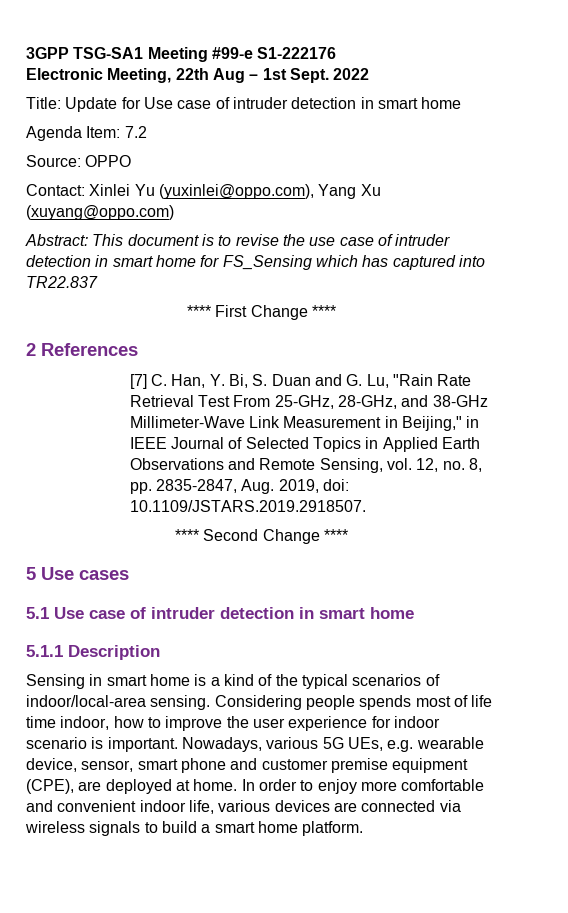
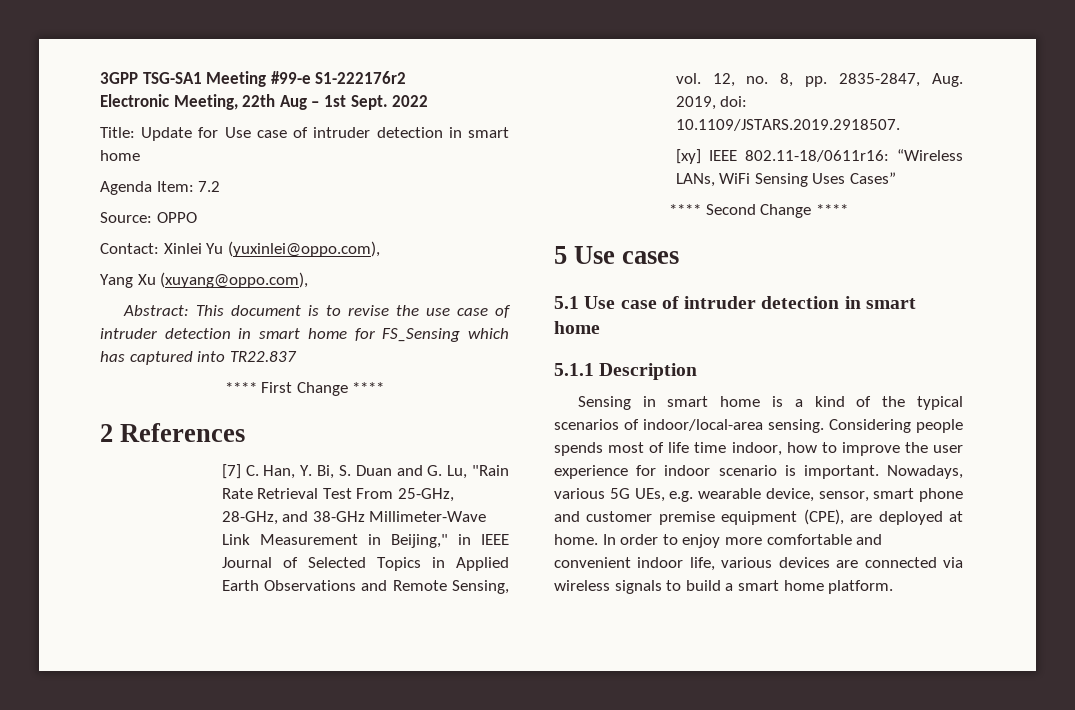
[257,47,337,59] S1-222176 -> [315,71,407,84] S1-222176r2
(314, 191) none -> (380, 249) //
[26,205,174,220] (xuyang@oppo.com) -> [160,272,309,288] (xuyang@oppo.com),
(366, 506) none -> [675,149,963,164] [675,172,897,187] // [xy] IEEE 802.11-18/0611r16: “Wireless LANs, WiFi Sensing Uses Cases”

